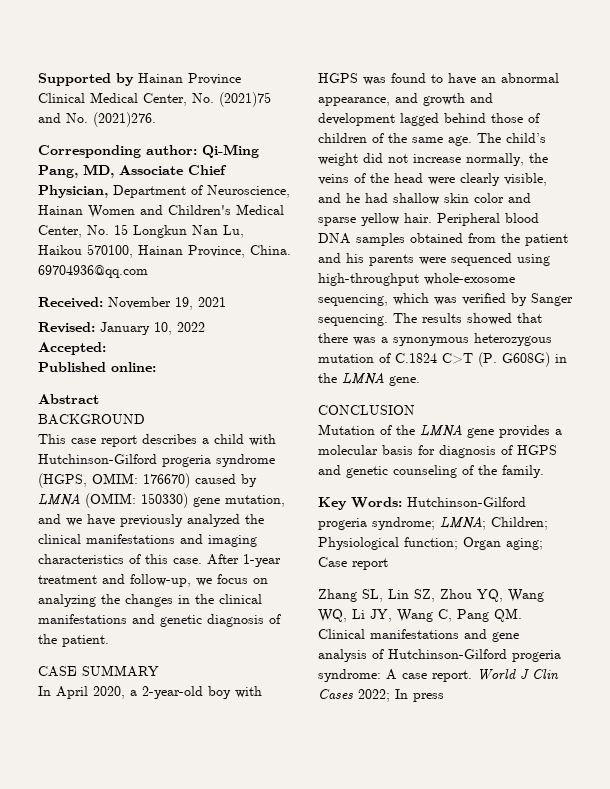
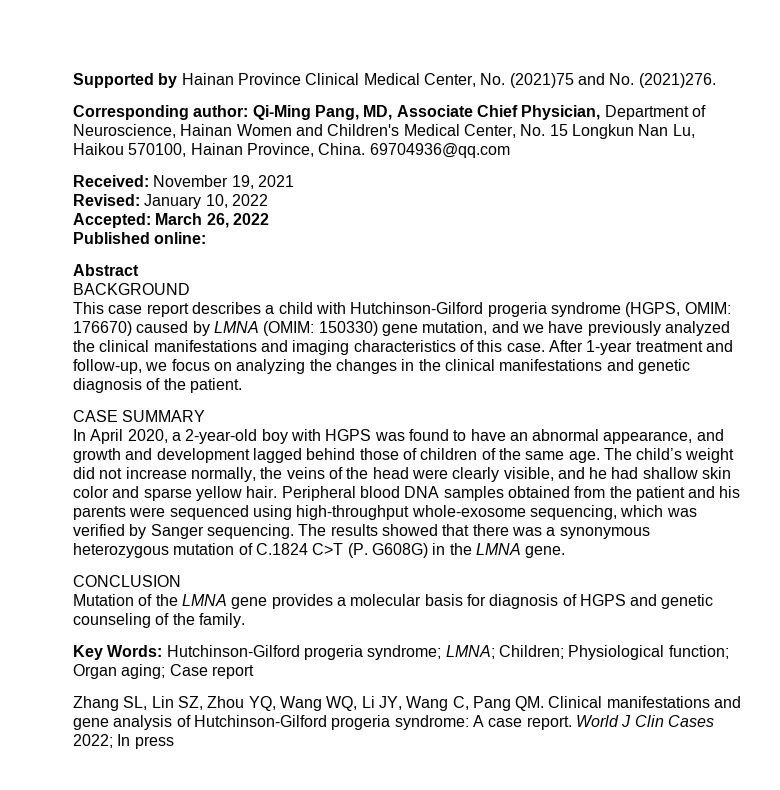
(106, 348) none -> [155,213,269,228] March 26, 2022

